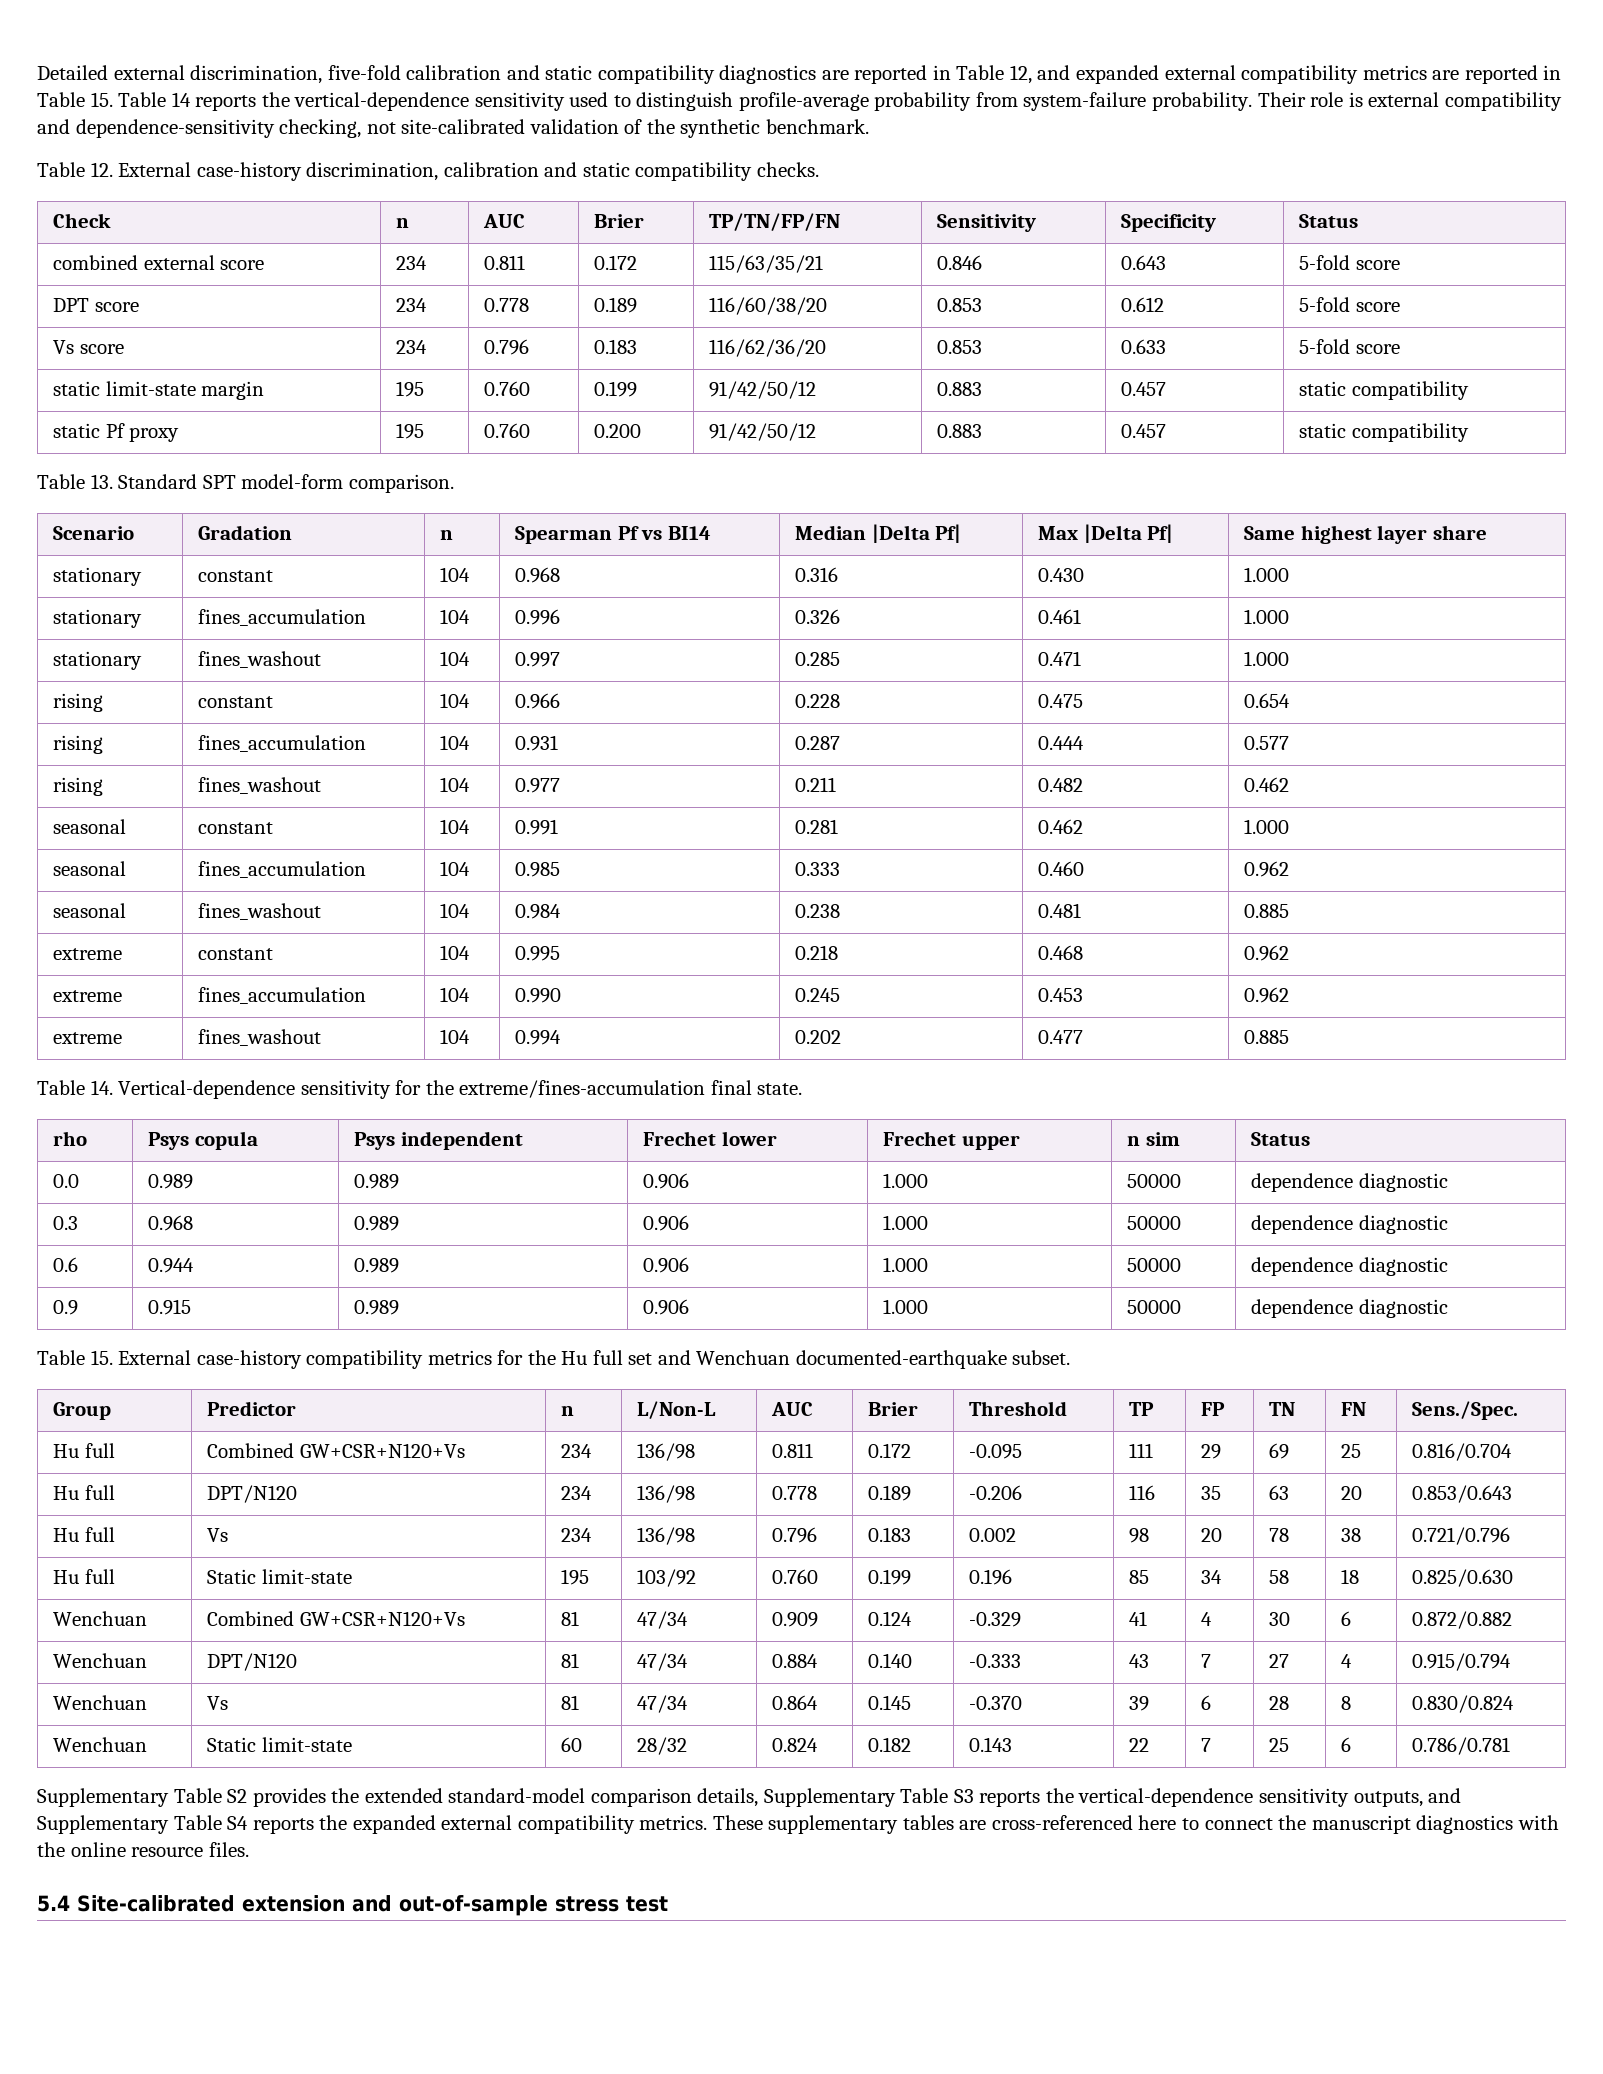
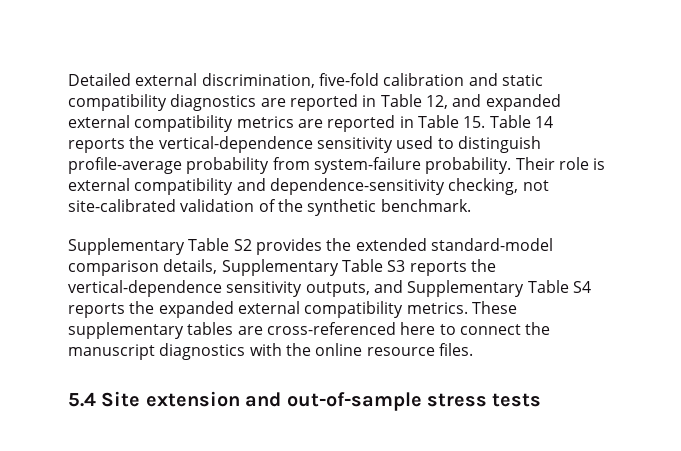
[37,162,819,181] [53,213,112,228] [396,218,410,228] [483,214,526,228] [594,214,645,228] [709,213,841,231] [937,214,1037,232] [1121,214,1217,232] [1299,214,1359,228] [53,255,265,270] [396,256,428,270] [484,255,526,270] [594,255,638,270] [709,255,824,273] [937,255,983,270] [1121,255,1167,270] [1299,255,1400,270] [53,298,139,312] [396,298,428,312] [484,298,530,312] [594,297,638,313] [709,297,828,315] [937,298,983,312] [1121,297,1165,312] [1299,297,1400,312] [53,340,124,354] [396,340,428,354] [484,339,530,355] [594,339,638,354] [709,339,827,357] [937,340,983,354] [1121,339,1167,354] [1299,339,1400,354] [53,381,265,400] [396,381,425,397] [484,381,531,396] [594,381,638,397] [709,381,817,399] [937,382,983,396] [1121,382,1167,396] [1299,381,1469,400] [53,423,180,442] [396,423,425,439] [484,423,531,438] [594,424,642,438] [709,423,817,441] [937,424,983,438] [1121,424,1167,438] [1299,423,1469,442] [37,474,454,493] [53,526,135,540] [198,525,293,540] [440,530,454,540] [515,526,711,544] [795,524,962,543] [1038,524,1174,543] [1244,525,1487,544] [53,567,143,586] [198,570,274,582] [440,567,471,582] [515,567,561,583] [795,567,839,582] [1038,568,1085,582] [1244,567,1290,582] [53,609,143,628] [198,609,367,626] [440,609,471,624] [515,609,561,625] [795,609,841,624] [1038,609,1082,624] [1244,609,1290,624] [53,651,143,670] [198,651,322,668] [440,651,471,666] [515,652,561,667] [795,652,841,666] [1038,651,1082,666] [1244,651,1290,666] [53,693,104,712] [198,696,274,708] [440,693,471,708] [515,693,561,709] [795,694,841,708] [1038,694,1084,708] [1244,693,1291,708] [53,735,104,754] [198,735,367,752] [440,735,471,750] [515,735,559,751] [795,736,841,750] [1038,736,1085,750] [1244,736,1290,750] [53,777,104,796] [198,777,322,794] [440,777,471,792] [515,778,561,793] [795,777,837,792] [1038,778,1084,792] [1244,777,1290,792] [53,819,127,834] [198,822,274,834] [440,819,471,834] [515,819,559,835] [795,819,839,834] [1038,819,1084,834] [1244,819,1290,834] [53,861,127,876] [198,861,367,878] [440,861,471,876] [515,862,561,877] [795,862,841,876] [1038,861,1085,876] [1244,861,1290,877] [53,903,127,918] [198,903,322,920] [440,903,471,918] [515,904,562,919] [795,904,841,918] [1038,903,1082,918] [1244,904,1290,918] [53,948,123,960] [198,948,274,960] [440,945,471,960] [515,946,561,961] [795,945,839,960] [1038,945,1084,960] [1244,945,1290,961] [53,990,123,1002] [198,987,367,1004] [440,987,471,1002] [515,988,562,1003] [795,988,841,1002] [1038,988,1084,1002] [1244,987,1290,1003] [53,1032,123,1044] [198,1029,322,1046] [440,1029,471,1044] [515,1030,562,1045] [795,1030,842,1044] [1038,1030,1084,1044] [1244,1030,1290,1044] [37,1080,803,1099] [53,1131,88,1146] [148,1131,258,1150] [354,1131,523,1150] [643,1131,777,1146] [883,1131,1020,1150] [1127,1132,1180,1146] [1251,1132,1311,1146] [53,1174,80,1188] [148,1174,194,1189] [354,1174,400,1189] [643,1173,690,1189] [883,1173,929,1188] [1127,1174,1182,1188] [1251,1173,1448,1192] [53,1216,79,1230] [148,1215,194,1231] [354,1216,400,1231] [643,1215,690,1231] [883,1215,929,1230] [1127,1216,1182,1230] [1251,1215,1448,1234] [53,1257,79,1272] [148,1258,195,1273] [354,1258,400,1273] [643,1257,690,1273] [883,1257,929,1272] [1127,1258,1182,1272] [1251,1257,1448,1276] [53,1300,79,1315] [148,1299,192,1315] [354,1300,400,1315] [643,1299,690,1315] [883,1299,929,1314] [1127,1300,1182,1314] [1251,1299,1448,1318] [37,1350,1071,1369] [53,1402,112,1420] [207,1401,297,1416] [561,1406,575,1416] [637,1401,717,1419] [771,1402,814,1416] [868,1402,919,1416] [969,1401,1068,1416] [1129,1402,1155,1416] [1201,1402,1226,1416] [1269,1402,1296,1416] [1341,1402,1367,1416] [1412,1401,1519,1420] [53,1443,115,1458] [207,1443,465,1458] [561,1444,593,1458] [637,1443,696,1461] [772,1443,814,1458] [868,1443,912,1458] [969,1444,1023,1459] [1129,1443,1154,1458] [1201,1444,1222,1459] [1269,1443,1290,1459] [1341,1444,1362,1458] [1412,1443,1513,1461] [53,1485,115,1500] [207,1485,298,1503] [561,1486,593,1500] [637,1485,696,1503] [772,1486,818,1500] [868,1485,912,1501] [969,1485,1023,1500] [1129,1485,1156,1500] [1201,1486,1222,1500] [1269,1485,1290,1500] [1341,1486,1363,1500] [1412,1485,1513,1503] [53,1527,115,1542] [207,1528,229,1542] [561,1528,593,1542] [637,1527,696,1545] [772,1527,818,1543] [868,1527,912,1542] [969,1528,1017,1542] [1129,1528,1150,1543] [1201,1528,1223,1542] [1269,1528,1290,1542] [1341,1528,1362,1542] [1412,1527,1511,1545] [53,1569,115,1584] [207,1569,352,1584] [561,1569,590,1585] [637,1569,697,1587] [772,1569,819,1584] [868,1569,912,1585] [969,1569,1013,1585] [1129,1570,1150,1584] [1201,1570,1223,1584] [1269,1570,1290,1584] [1341,1569,1360,1584] [1412,1569,1514,1587] [53,1611,148,1626] [207,1611,465,1626] [561,1611,580,1626] [637,1611,689,1629] [772,1612,819,1627] [868,1611,913,1626] [969,1612,1022,1627] [1129,1611,1148,1626] [1201,1612,1213,1626] [1269,1612,1291,1626] [1341,1611,1352,1626] [1412,1611,1513,1629] [53,1653,148,1668] [207,1653,298,1671] [561,1653,580,1668] [637,1653,689,1671] [772,1654,819,1668] [868,1653,913,1668] [969,1654,1022,1668] [1129,1654,1150,1668] [1201,1654,1212,1668] [1269,1654,1290,1668] [1341,1654,1353,1668] [1412,1653,1512,1671] [53,1695,148,1710] [207,1696,229,1710] [561,1695,580,1710] [637,1695,689,1713] [772,1695,819,1710] [868,1695,912,1710] [969,1696,1023,1710] [1129,1696,1150,1711] [1201,1695,1212,1710] [1269,1696,1290,1710] [1341,1696,1352,1710] [1412,1695,1515,1713] [53,1737,148,1752] [207,1737,352,1752] [561,1737,583,1752] [637,1737,688,1755] [772,1738,819,1752] [868,1737,912,1752] [969,1737,1013,1752] [1129,1738,1150,1752] [1201,1738,1212,1752] [1269,1738,1290,1752] [1341,1737,1352,1752] [1412,1737,1511,1755] // Table 12. External case-history discrimination, calibration and static compatibility checks. // Check | n | AUC | Brier | TP/TN/FP/FN | Sensitivity | Specificity | Status // combined external score | 234 | 0.811 | 0.172 | 115/63/35/21 | 0.846 | 0.643 | 5-fold score // DPT score | 234 | 0.778 | 0.189 | 116/60/38/20 | 0.853 | 0.612 | 5-fold score // Vs score | 234 | 0.796 | 0.183 | 116/62/36/20 | 0.853 | 0.633 | 5-fold score // static limit-state margin | 195 | 0.760 | 0.199 | 91/42/50/12 | 0.883 | 0.457 | static compatibility // static Pf proxy | 195 | 0.760 | 0.200 | 91/42/50/12 | 0.883 | 0.457 | static compatibility // Table 13. Standard SPT model-form comparison. // Scenario | Gradation | n | Spearman Pf vs BI14 | Median |Delta Pf| | Max |Delta Pf| | Same highest layer share // stationary | constant | 104 | 0.968 | 0.316 | 0.430 | 1.000 // stationary | fines_accumulation | 104 | 0.996 | 0.326 | 0.461 | 1.000 // stationary | fines_washout | 104 | 0.997 | 0.285 | 0.471 | 1.000 // rising | constant | 104 | 0.966 | 0.228 | 0.475 | 0.654 // rising | fines_accumulation | 104 | 0.931 | 0.287 | 0.444 | 0.577 // rising | fines_washout | 104 | 0.977 | 0.211 | 0.482 | 0.462 // seasonal | constant | 104 | 0.991 | 0.281 | 0.462 | 1.000 // seasonal | fines_accumulation | 104 | 0.985 | 0.333 | 0.460 | 0.962 // seasonal | fines_washout | 104 | 0.984 | 0.238 | 0.481 | 0.885 // extreme | constant | 104 | 0.995 | 0.218 | 0.468 | 0.962 // extreme | fines_accumulation | 104 | 0.990 | 0.245 | 0.453 | 0.962 // extreme | fines_washout | 104 | 0.994 | 0.202 | 0.477 | 0.885 // Table 14. Vertical-dependence sensitivity for the extreme/fines-accumulation final state. // rho | Psys copula | Psys independent | Frechet lower | Frechet upper | n sim | Status // 0.0 | 0.989 | 0.989 | 0.906 | 1.000 | 50000 | dependence diagnostic // 0.3 | 0.968 | 0.989 | 0.906 | 1.000 | 50000 | dependence diagnostic // 0.6 | 0.944 | 0.989 | 0.906 | 1.000 | 50000 | dependence diagnostic // 0.9 | 0.915 | 0.989 | 0.906 | 1.000 | 50000 | dependence diagnostic // Table 15. External case-history compatibility metrics for the Hu full set and Wenchuan documented-earthquake subset. // Group | Predictor | n | L/Non-L | AUC | Brier | Threshold | TP | FP | TN | FN | Sens./Spec. // Hu full | Combined GW+CSR+N120+Vs | 234 | 136/98 | 0.811 | 0.172 | -0.095 | 111 | 29 | 69 | 25 | 0.816/0.704 // Hu full | DPT/N120 | 234 | 136/98 | 0.778 | 0.189 | -0.206 | 116 | 35 | 63 | 20 | 0.853/0.643 // Hu full | Vs | 234 | 136/98 | 0.796 | 0.183 | 0.002 | 98 | 20 | 78 | 38 | 0.721/0.796 // Hu full | Static limit-state | 195 | 103/92 | 0.760 | 0.199 | 0.196 | 85 | 34 | 58 | 18 | 0.825/0.630 // Wenchuan | Combined GW+CSR+N120+Vs | 81 | 47/34 | 0.909 | 0.124 | -0.329 | 41 | 4 | 30 | 6 | 0.872/0.882 // Wenchuan | DPT/N120 | 81 | 47/34 | 0.884 | 0.140 | -0.333 | 43 | 7 | 27 | 4 | 0.915/0.794 // Wenchuan | Vs | 81 | 47/34 | 0.864 | 0.145 | -0.370 | 39 | 6 | 28 | 8 | 0.830/0.824 // Wenchuan | Static limit-state | 60 | 28/32 | 0.824 | 0.182 | 0.143 | 22 | 7 | 25 | 6 | 0.786/0.781 -> (471, 205) none
[77,1895,235,1912] Site-calibrated -> [101,391,141,407] Site
[626,1896,668,1912] test -> [492,393,542,407] tests

